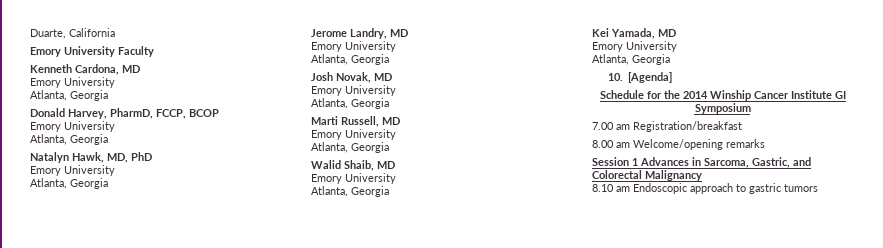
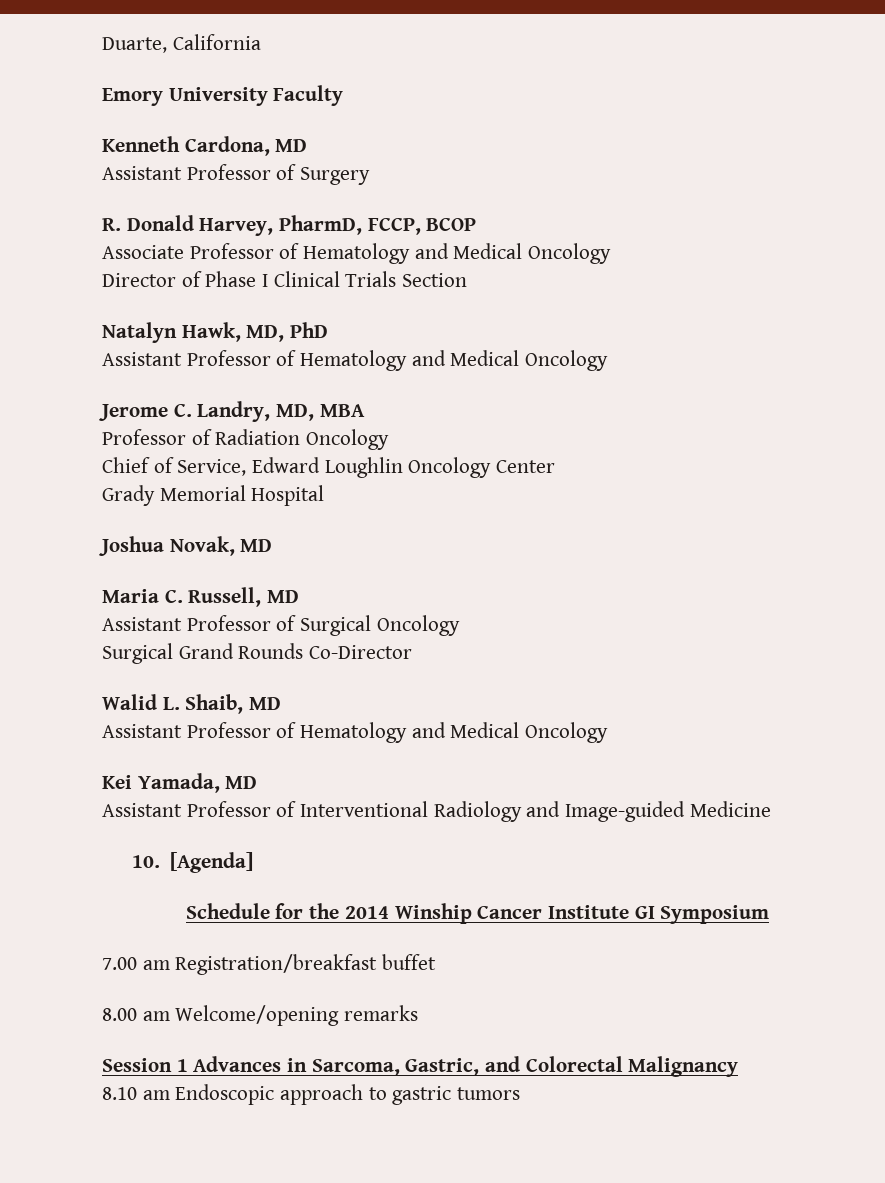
[30,77,115,88] [30,90,108,101] Emory University // Atlanta, Georgia // -> [102,164,371,185] [102,218,121,231] Assistant Professor of Surgery // R.
[30,121,115,132] [30,134,108,145] [30,152,152,163] [30,165,115,176] [30,178,108,189] [311,28,408,39] [311,41,396,52] [311,54,389,65] [311,72,392,83] [311,85,396,96] [311,98,389,109] [311,116,400,127] [311,129,396,140] [311,142,389,153] Emory University // Atlanta, Georgia // Natalyn Hawk, MD, PhD // Emory University // Atlanta, Georgia // Jerome Landry, MD // Emory University // Atlanta, Georgia // Josh Novak, MD // Emory University // Atlanta, Georgia // Marti Russell, MD // Emory University // Atlanta, Georgia -> [102,243,612,264] [102,271,468,287] [102,322,329,343] [102,350,609,371] [99,401,365,422] [102,429,390,450] [102,457,556,478] [102,485,325,506] [99,536,273,556] [102,587,300,607] [102,615,460,636] [102,643,413,664] Associate Professor of Hematology and Medical Oncology // Director of Phase I Clinical Trials Section // Natalyn Hawk, MD, PhD // Assistant Professor of Hematology and Medical Oncology // Jerome C. Landry, MD, MBA // Professor of Radiation Oncology // Chief of Service, Edward Loughlin Oncology Center // Grady Memorial Hospital // Joshua Novak, MD // Maria C. Russell, MD // Assistant Professor of Surgical Oncology // Surgical Grand Rounds Co-Director
(341, 164) none -> [162,697,180,710] L.
[311,173,396,184] [311,186,389,197] [592,28,676,39] [592,41,677,52] [592,54,670,65] Emory University // Atlanta, Georgia // Kei Yamada, MD // Emory University // Atlanta, Georgia -> [102,722,609,743] [102,773,258,793] [102,801,771,822] Assistant Professor of Hematology and Medical Oncology // Kei Yamada, MD // Assistant Professor of Interventional Radiology and Image-guided Medicine
(742, 126) none -> [382,954,437,970] buffet

